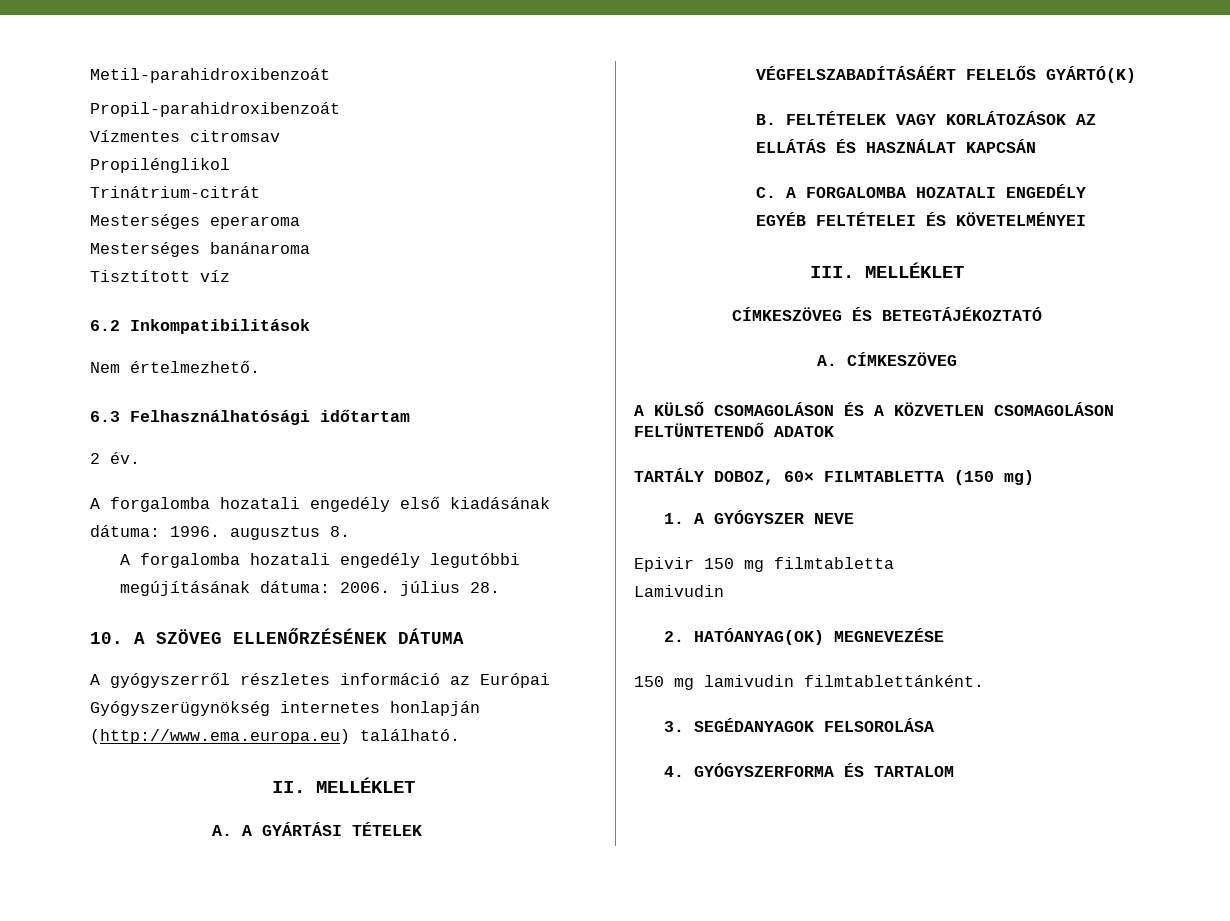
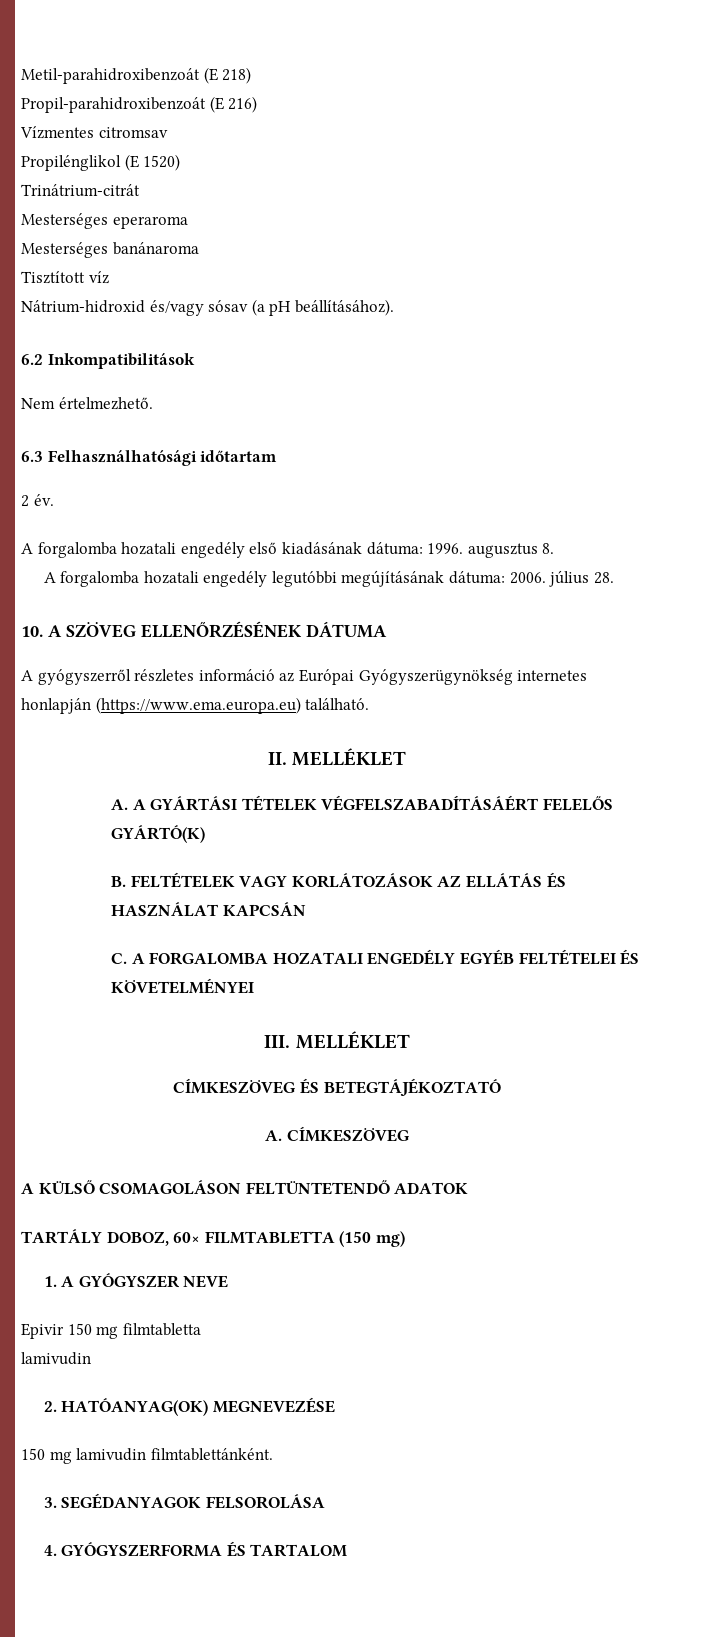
(330, 75) none -> [203,67,252,84] (E 218)
(340, 109) none -> [209,96,258,113] (E 216)
(230, 165) none -> [124,154,181,171] (E 1520)
(230, 276) none -> [21,299,394,316] // Nátrium-hidroxid és/vagy sósav (a pH beállításához).
[90,729,350,744] (http://www.ema.europa.eu) -> [95,697,301,714] (https://www.ema.europa.eu)
[844,402,1114,416] ÉS A KÖZVETLEN CSOMAGOLÁSON -> (242, 1187) none
[634,585,724,597] Lamivudin -> [21,1352,91,1365] lamivudin

